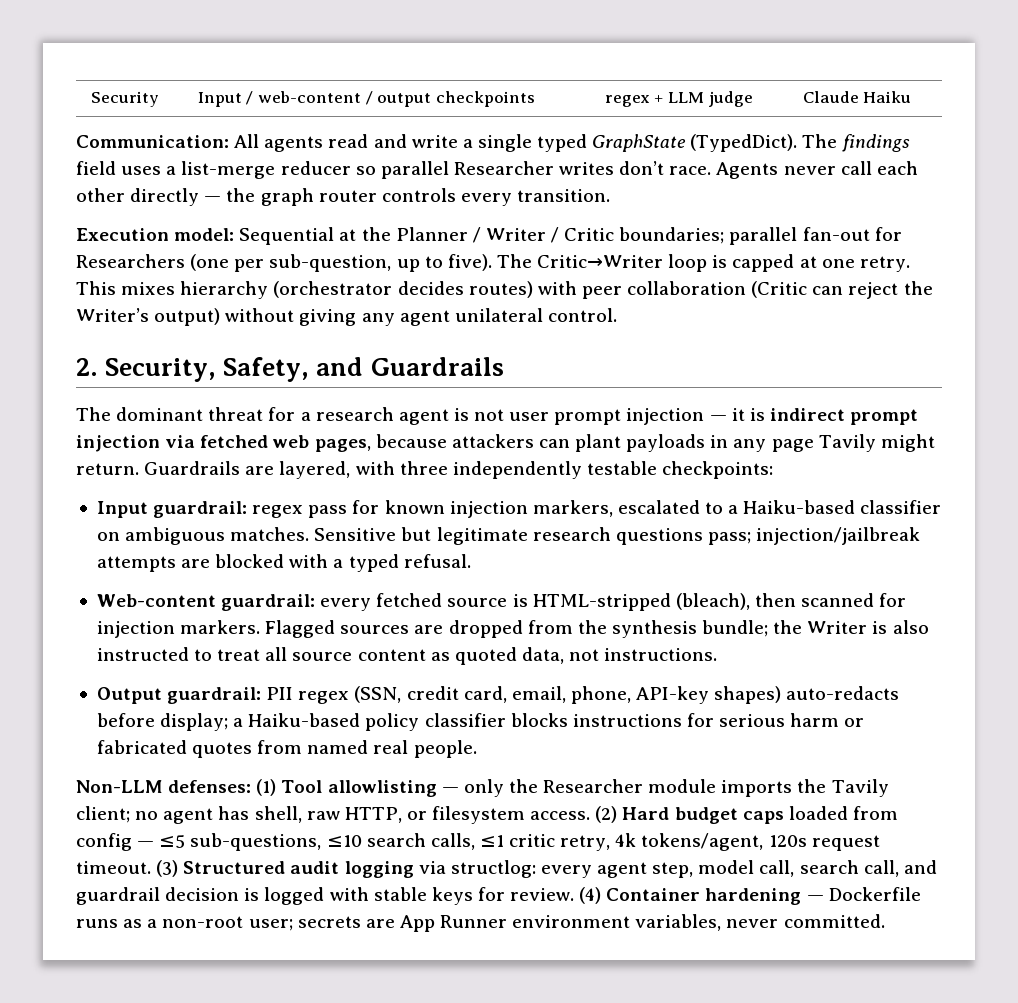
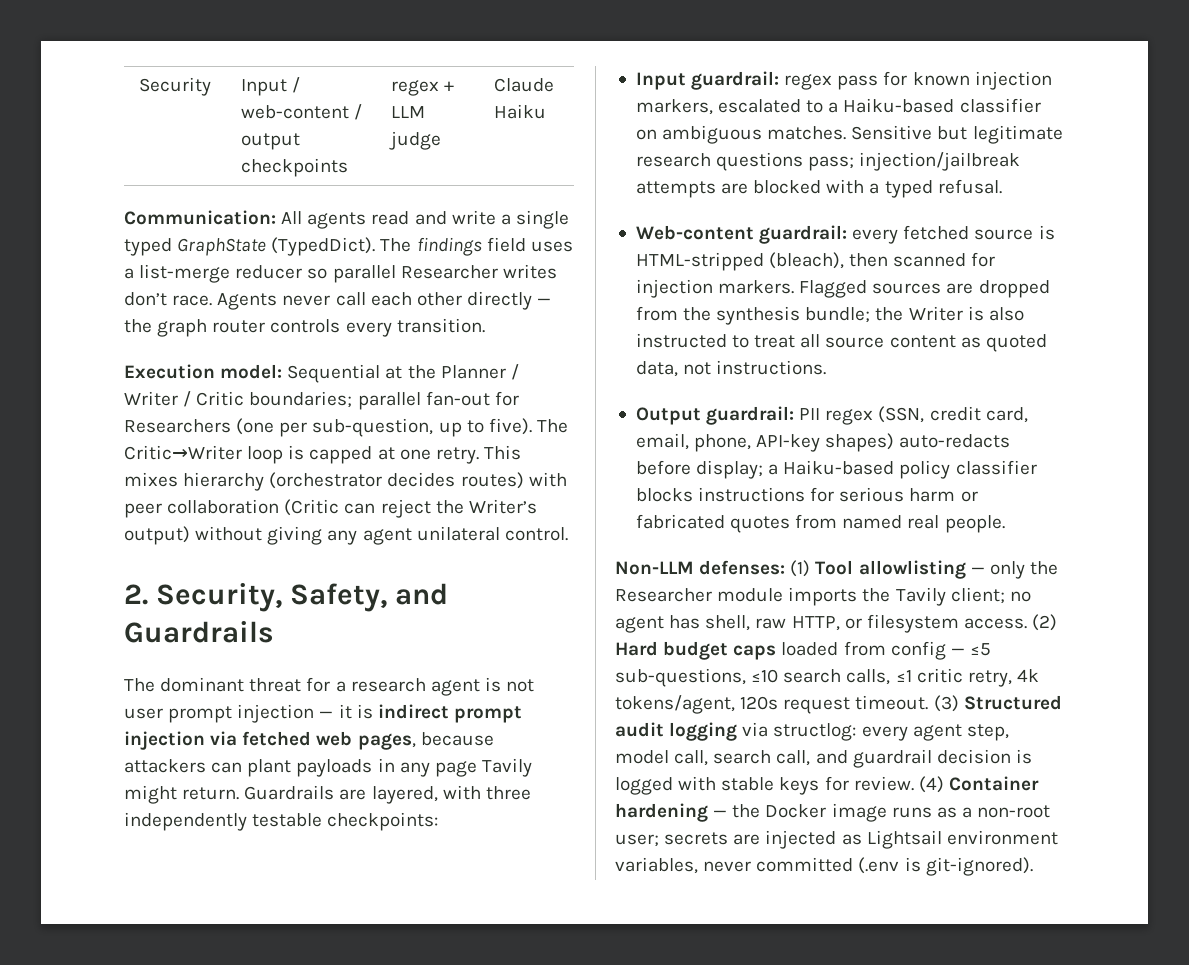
[828,887,921,901] Dockerfile -> [732,803,887,822] the Docker image
[399,914,885,932] App Runner environment variables, never committed. -> [765,830,1058,849] [615,857,1033,876] injected as Lightsail environment variables, never committed (.env is git-ignored).

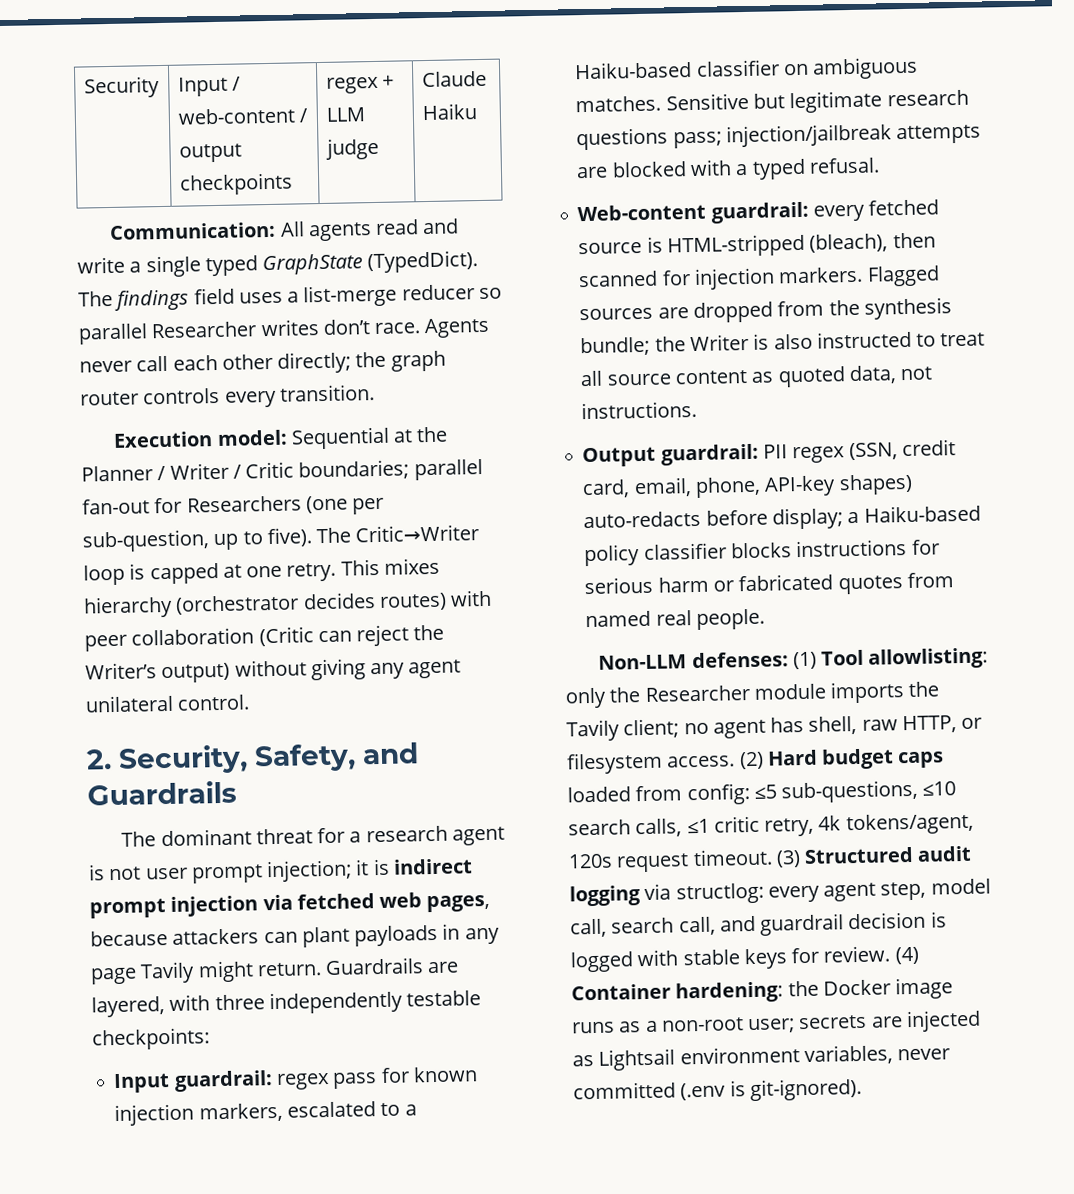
[466,291,552,310] directly — -> [277,351,352,374] directly;
[237,704,334,723] injection — -> [266,859,353,883] injection;
[858,560,985,579] allowlisting — -> [868,647,989,670] allowlisting:
[890,641,965,660] config — -> [686,783,750,806] config:
[615,803,728,822] hardening — -> [675,981,784,1004] hardening:

